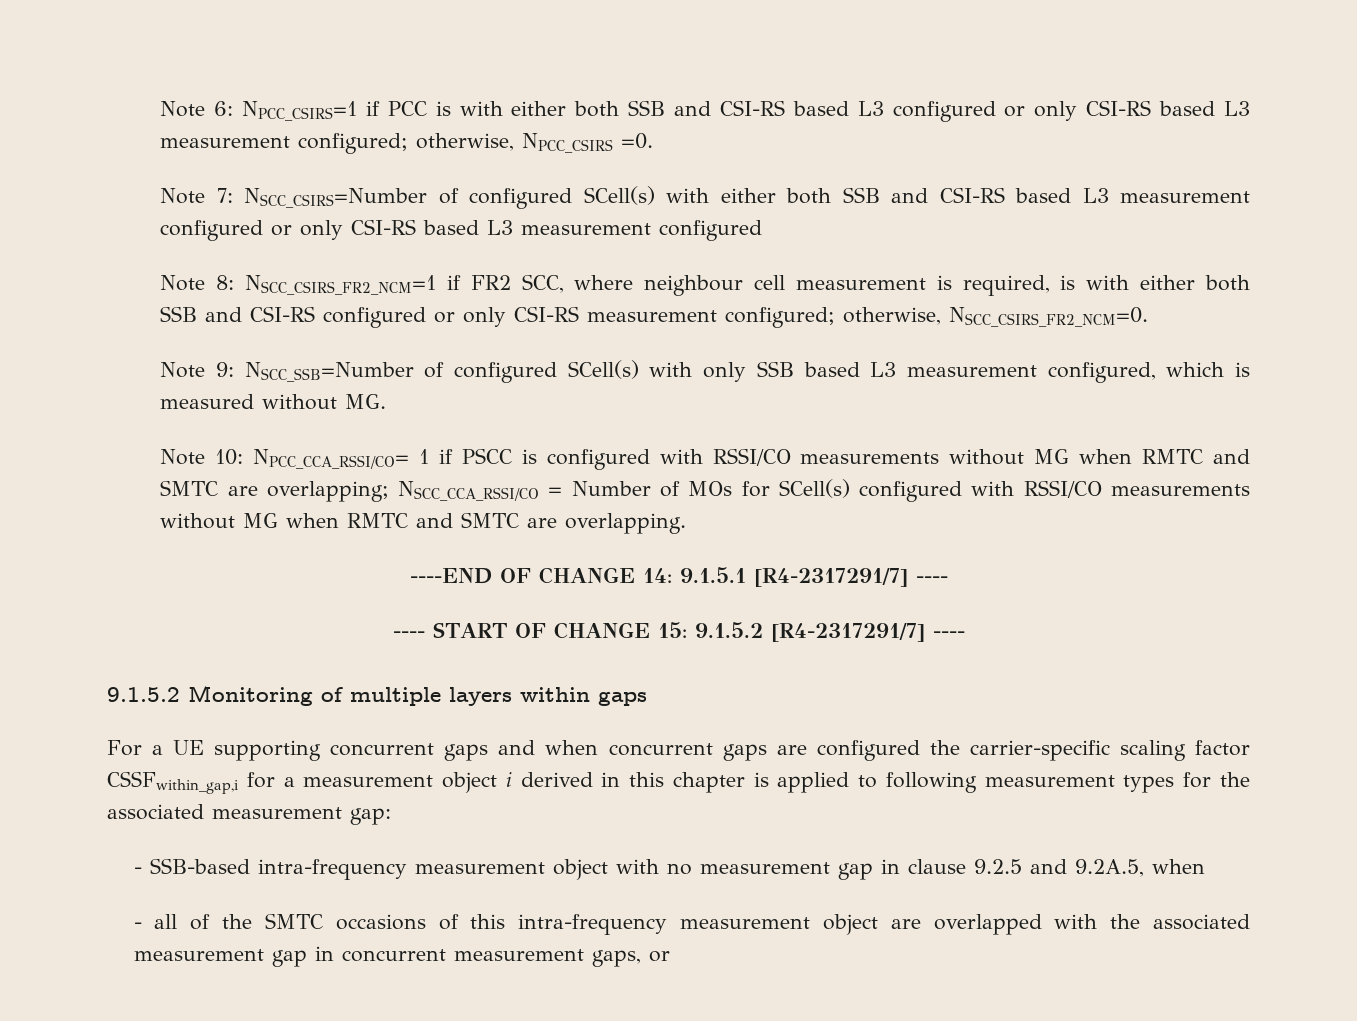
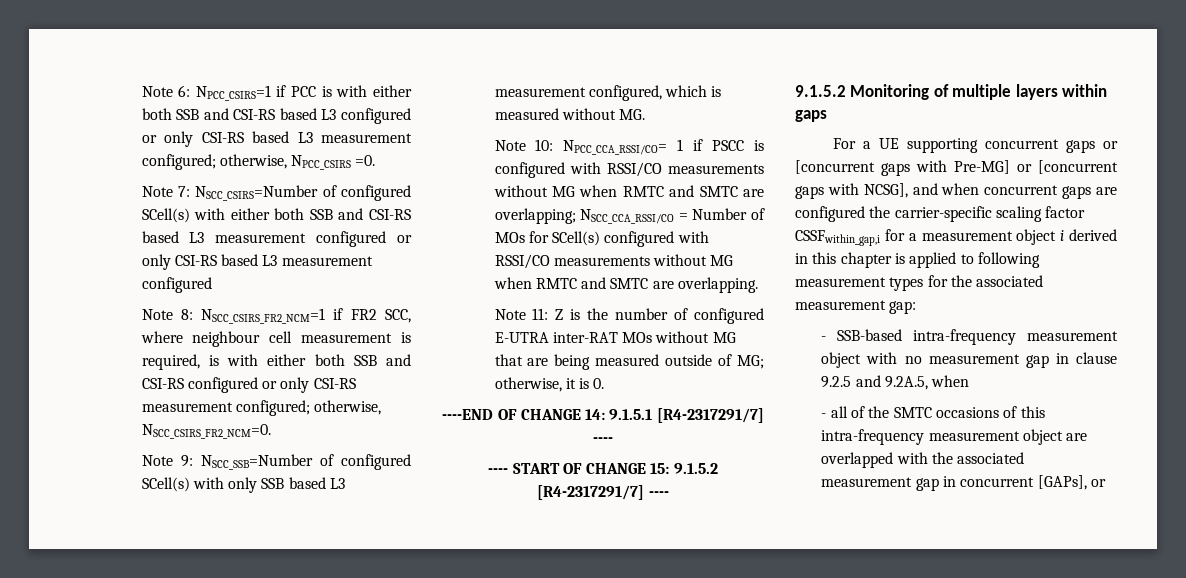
(687, 523) none -> [494,308,764,324] [494,331,736,343] [494,354,764,370] [494,377,605,392] // Note 11: Z is the number of configured E-UTRA inter-RAT MOs without MG that are being measured outside of MG; otherwise, it is 0.
(489, 752) none -> [1103,141,1118,149] [795,160,1118,176] [795,183,908,199] or [concurrent gaps with Pre-MG] or [concurrent gaps with NCSG],
[453,949,641,967] measurement gaps, -> [1037,475,1087,490] [GAPs],

